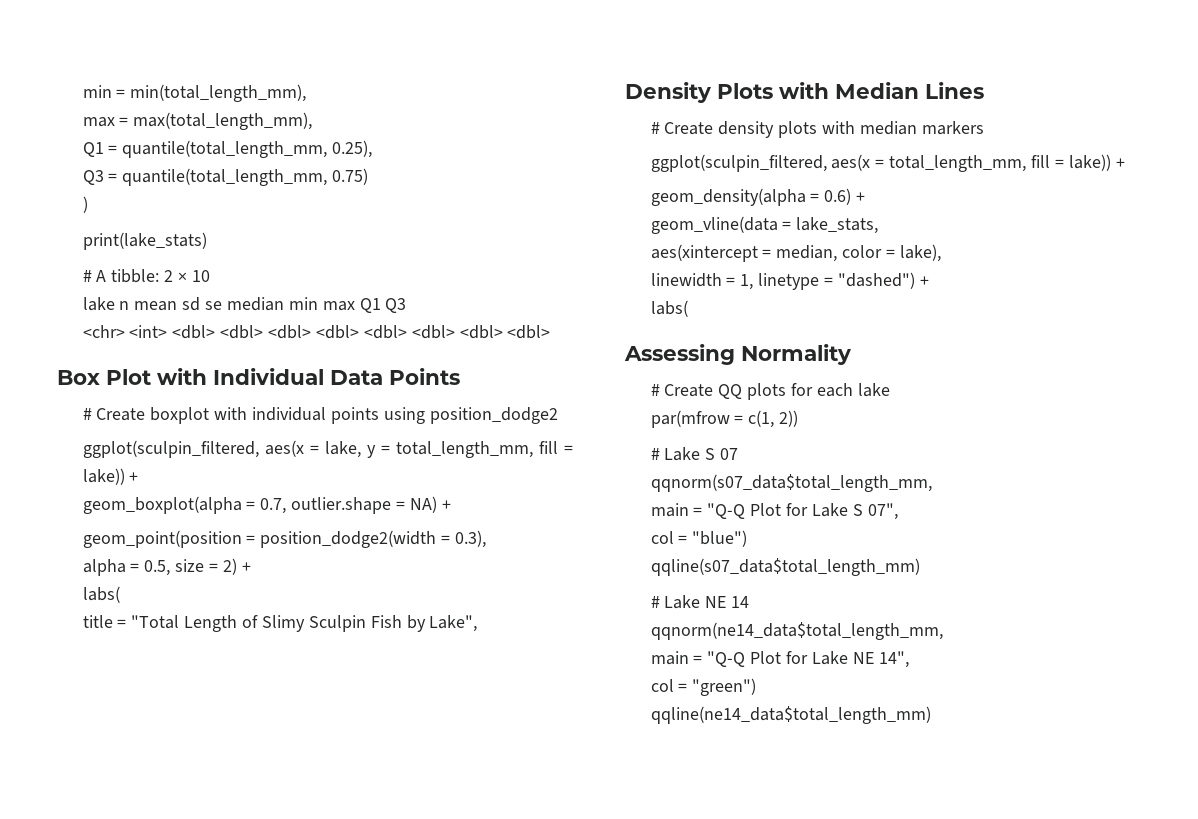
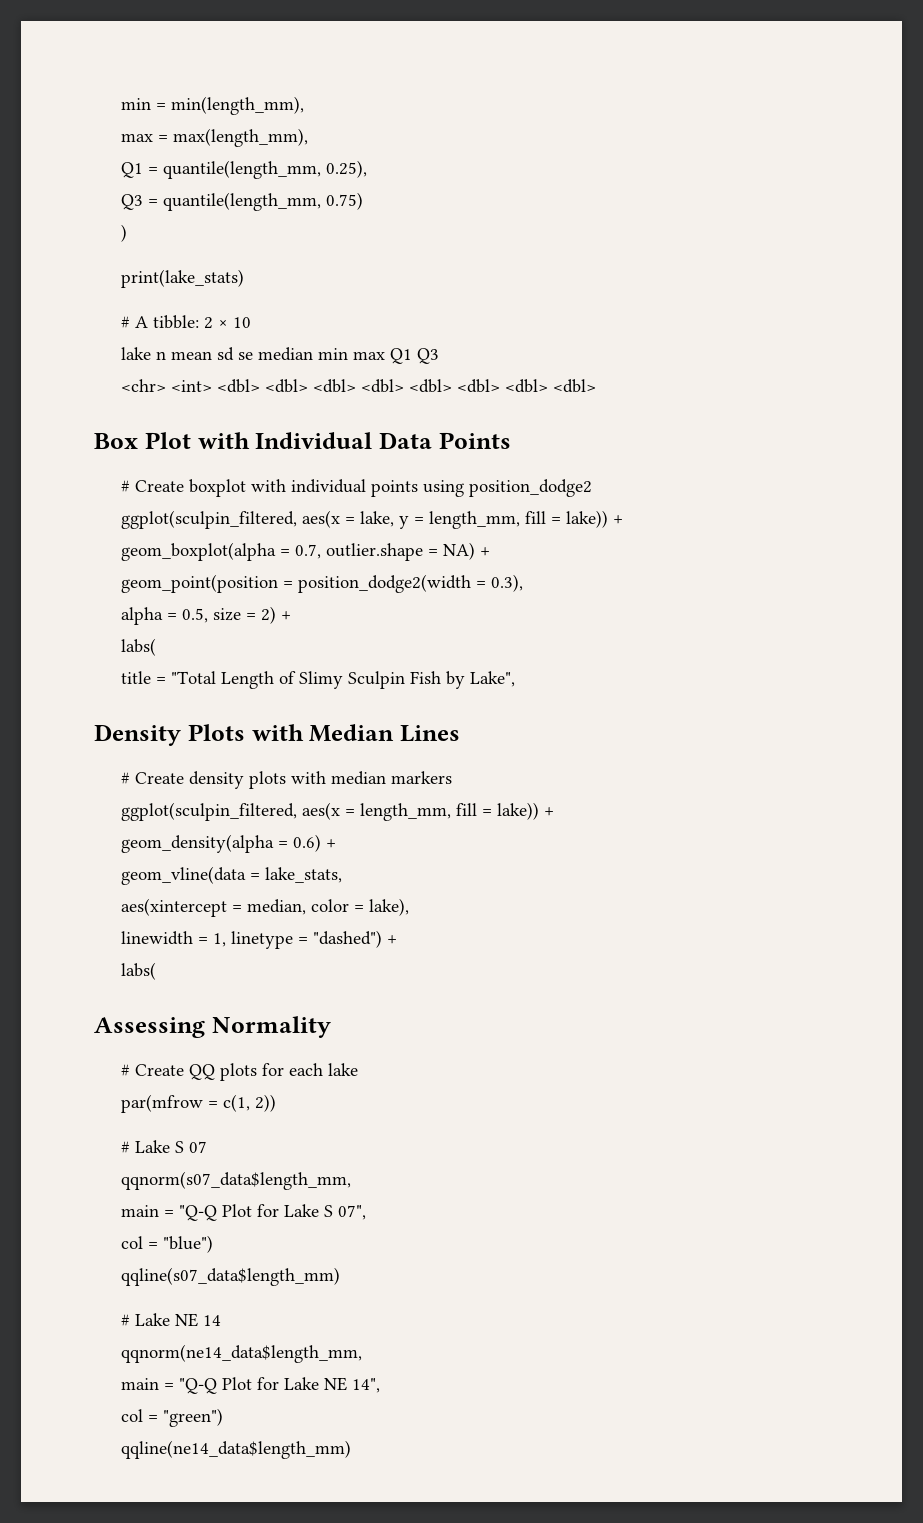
[130,84,307,102] min(total_length_mm), -> [171,96,305,115] min(length_mm),
[133,112,313,130] max(total_length_mm), -> [173,128,309,147] max(length_mm),
[122,140,328,158] quantile(total_length_mm, -> [163,160,322,179] quantile(length_mm,
[122,168,328,186] quantile(total_length_mm, -> [163,192,322,211] quantile(length_mm,
[395,441,533,458] total_length_mm, -> [429,511,521,529] length_mm,
[889,155,1027,172] total_length_mm, -> [360,803,452,821] length_mm,
[650,474,932,492] qqnorm(s07_data$total_length_mm, -> [121,1171,352,1190] qqnorm(s07_data$length_mm,
[650,558,920,576] qqline(s07_data$total_length_mm) -> [121,1267,341,1286] qqline(s07_data$length_mm)
[650,622,943,640] qqnorm(ne14_data$total_length_mm, -> [121,1344,363,1363] qqnorm(ne14_data$length_mm,
[650,706,931,724] qqline(ne14_data$total_length_mm) -> [121,1440,352,1459] qqline(ne14_data$length_mm)

